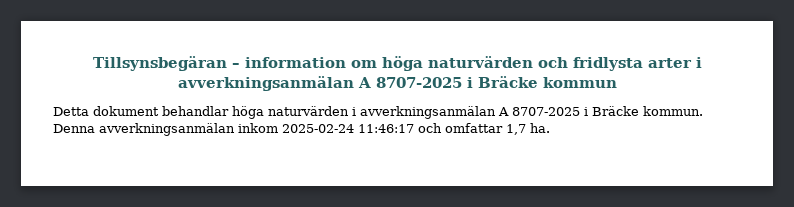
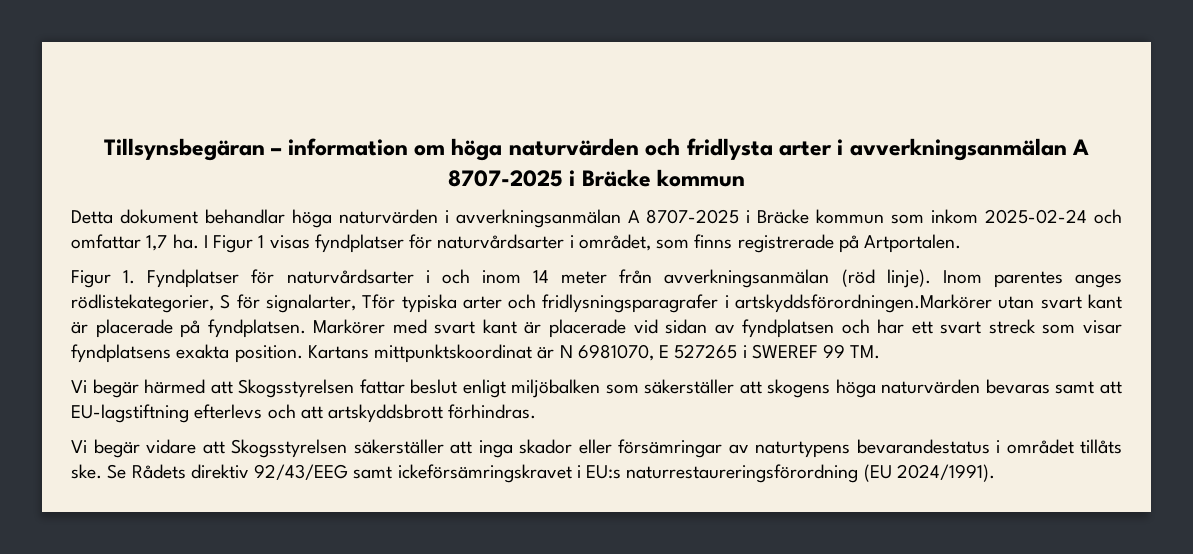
[643,106,703,116] [53,123,235,136] kommun. Denna avverkningsanmälan -> [816,209,925,224] kommun som
[358,124,414,133] 11:46:17 -> (1088, 216) none
(550, 128) none -> [203,234,962,253] [71,269,1122,288] [71,294,1122,313] [71,319,1122,338] [71,344,881,363] [71,379,1122,398] [71,404,537,423] [71,439,1122,458] [71,464,995,483] I Figur 1 visas fyndplatser för naturvårdsarter i området, som finns registrerade på Artportalen. // Figur 1. Fyndplatser för naturvårdsarter i och inom 14 meter från avverkningsanmälan (röd linje). Inom parentes anges rödlistekategorier, S för signalarter, Tför typiska arter och fridlysningsparagrafer i artskyddsförordningen.Markörer utan svart kant är placerade på fyndplatsen. Markörer med svart kant är placerade vid sidan av fyndplatsen och har ett svart streck som visar fyndplatsens exakta position. Kartans mittpunktskoordinat är N 6981070, E 527265 i SWEREF 99 TM. // Vi begär härmed att Skogsstyrelsen fattar beslut enligt miljöbalken som säkerställer att skogens höga naturvärden bevaras samt att EU-lagstiftning efterlevs och att artskyddsbrott förhindras. // Vi begär vidare att Skogsstyrelsen säkerställer att inga skador eller försämringar av naturtypens bevarandestatus i området tillåts ske. Se Rådets direktiv 92/43/EEG samt ickeförsämringskravet i EU:s naturrestaureringsförordning (EU 2024/1991).

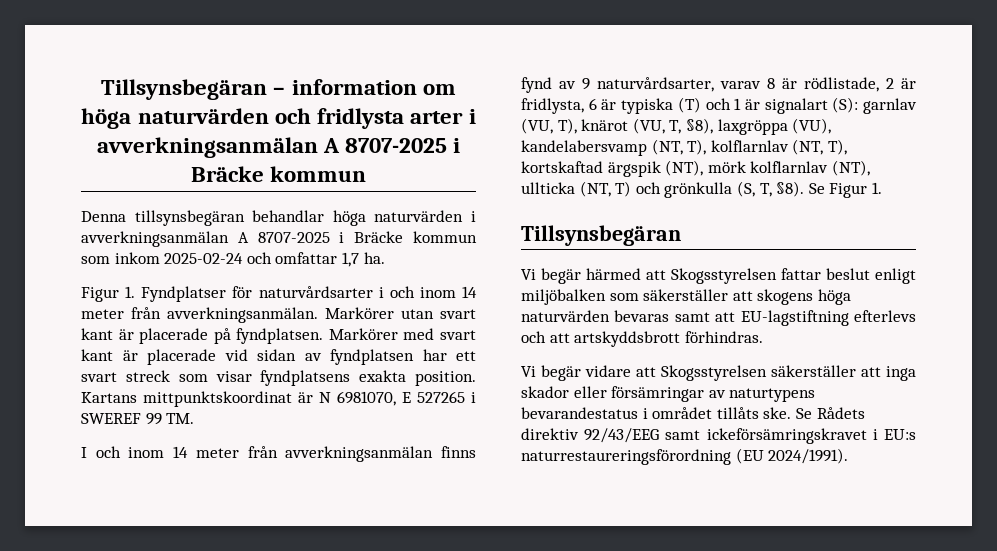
[71,209,198,224] Detta dokument -> [81,210,245,226] Denna tillsynsbegäran
[203,234,962,253] I Figur 1 visas fyndplatser för naturvårdsarter i området, som finns registrerade på Artportalen. -> (385, 258) none
[664,269,1122,288] [71,294,993,313] avverkningsanmälan (röd linje). Inom parentes anges rödlistekategorier, S för signalarter, Tför typiska arter och fridlysningsparagrafer i artskyddsförordningen.Markörer -> [167,307,394,323] avverkningsanmälan. Markörer
[841,319,870,334] och -> (414, 357) none
(881, 352) none -> [81,446,477,462] [521,77,916,93] [521,97,917,114] [521,118,832,135] [521,139,847,156] [521,160,870,177] [521,181,882,198] [521,225,681,246] // I och inom 14 meter från avverkningsanmälan finns fynd av 9 naturvårdsarter, varav 8 är rödlistade, 2 är fridlysta, 6 är typiska (T) och 1 är signalart (S): garnlav (VU, T), knärot (VU, T, §8), laxgröppa (VU), kandelabersvamp (NT, T), kolflarnlav (NT, T), kortskaftad ärgspik (NT), mörk kolflarnlav (NT), ullticka (NT, T) och grönkulla (S, T, §8). Se Figur 1. // Tillsynsbegäran

